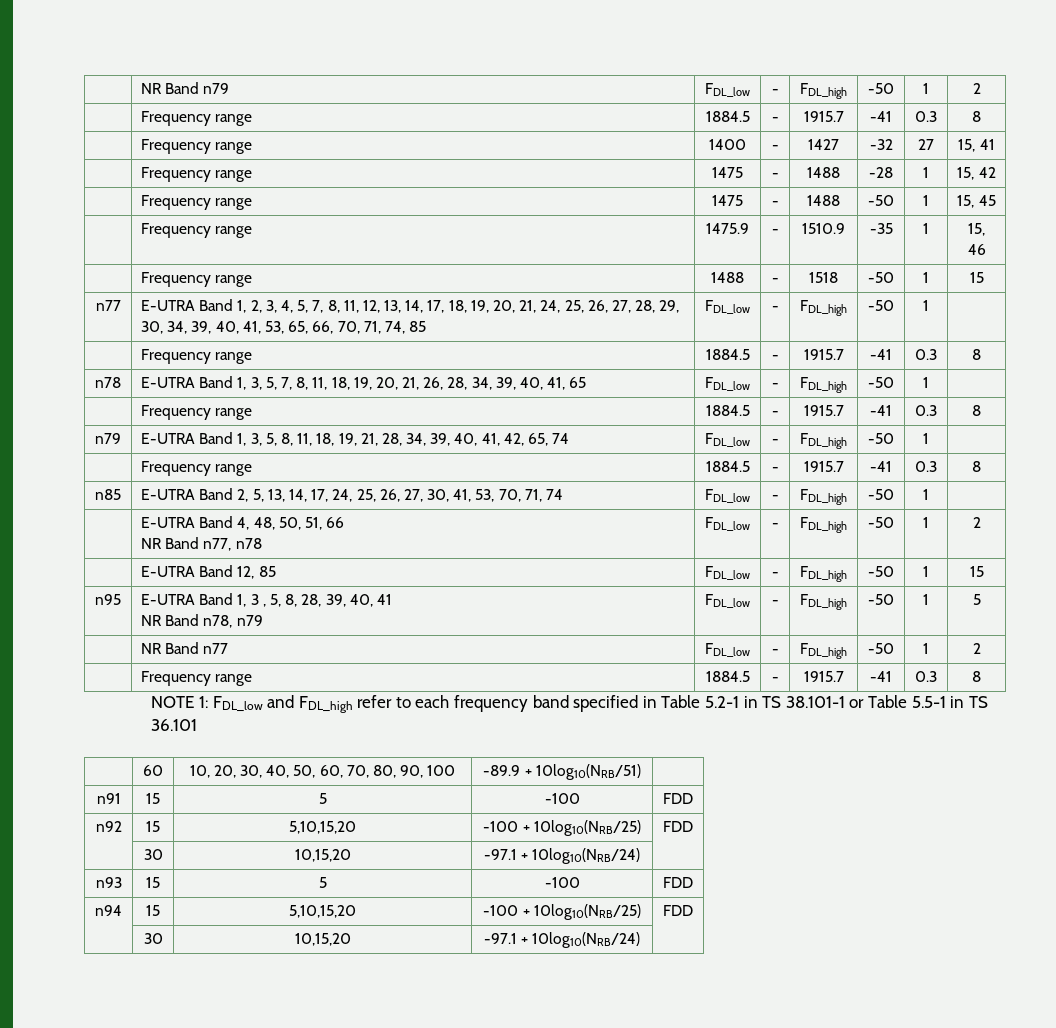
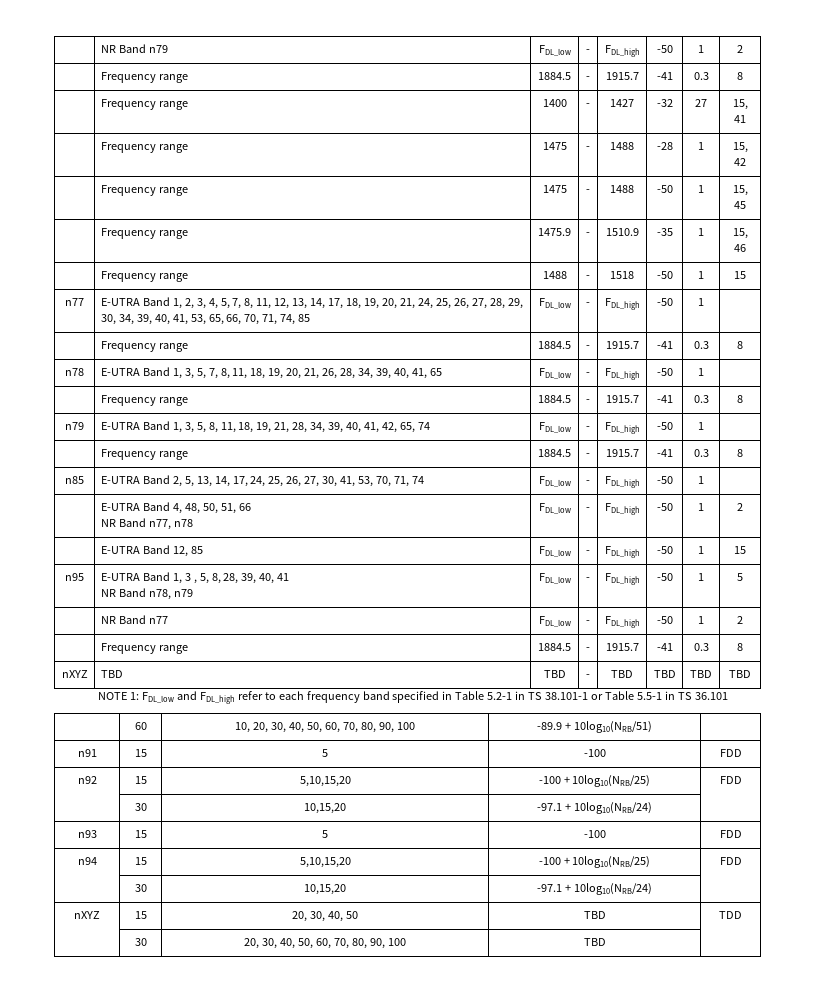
(981, 676) none -> [61,670,88,678] [100,670,123,678] [543,670,566,678] [586,674,590,678] [611,670,633,678] [653,670,676,678] [690,670,712,678] [729,670,751,678] // nXYZ | TBD | TBD | - | TBD | TBD | TBD | TBD
(641, 940) none -> [74,911,100,919] [134,911,147,919] [292,911,358,922] [583,911,606,919] [719,911,742,919] [134,938,147,946] [244,938,406,949] [583,938,606,946] // nXYZ | 15 | 20, 30, 40, 50 | TBD | TDD // | 30 | 20, 30, 40, 50, 60, 70, 80, 90, 100 | TBD |

